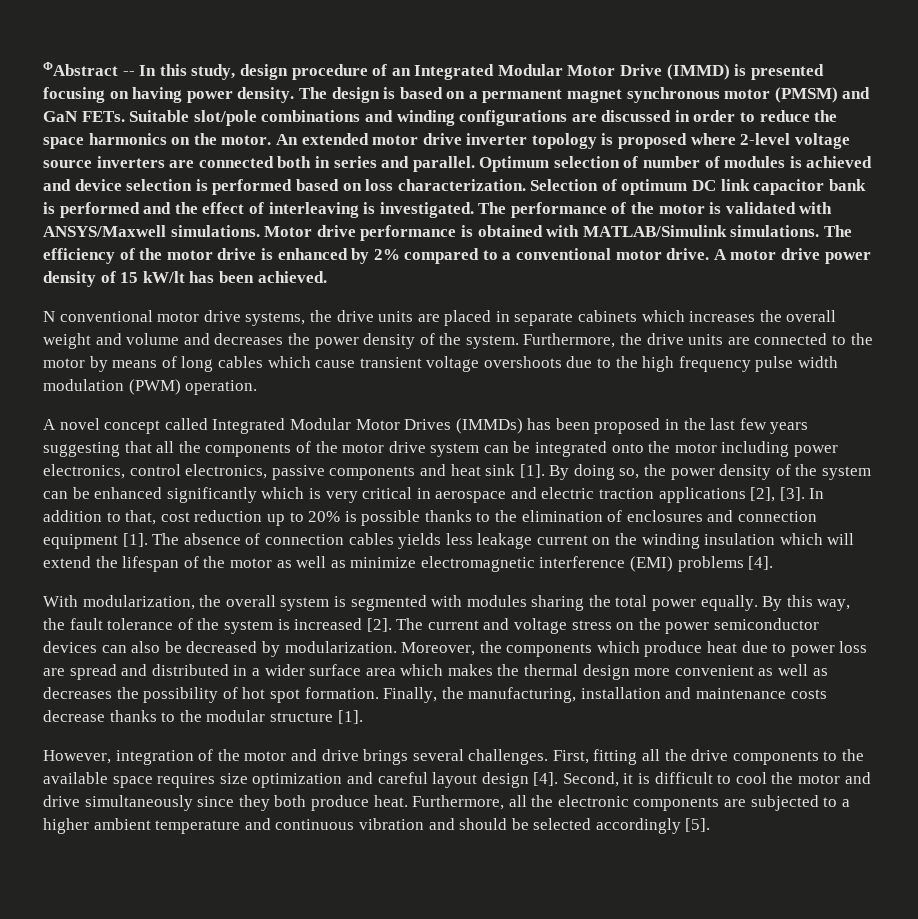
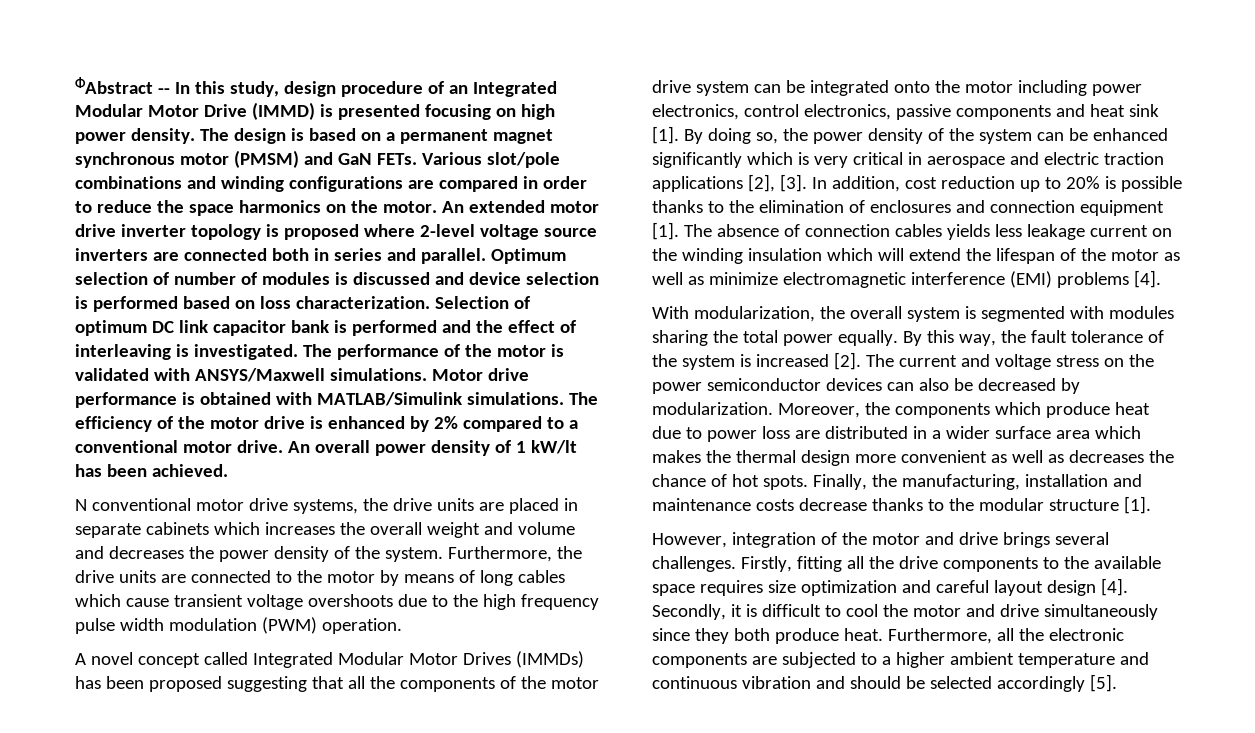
[132,87,183,103] having -> [520,104,555,120] high
[129,110,190,122] Suitable -> [421,152,482,165] Various
[601,110,672,122] discussed -> [438,176,518,192] compared
[806,156,873,168] achieved -> [352,272,430,285] discussed
[713,248,871,264] [43,271,139,287] A motor drive power density of 15 -> [287,440,526,456] An overall power density of 1
[665,418,809,434] in the last few years -> (222, 684) none
[43,510,157,525] addition to that, -> [831,176,900,192] addition,
[69,664,148,680] spread and -> (820, 434) none
[143,687,219,703] possibility -> [652,474,706,487] chance
[269,687,379,703] spot formation. -> [762,475,808,490] spots.
[552,750,589,764] First, -> [740,556,792,572] Firstly,
[562,772,619,787] Second, -> [652,604,726,620] Secondly,

